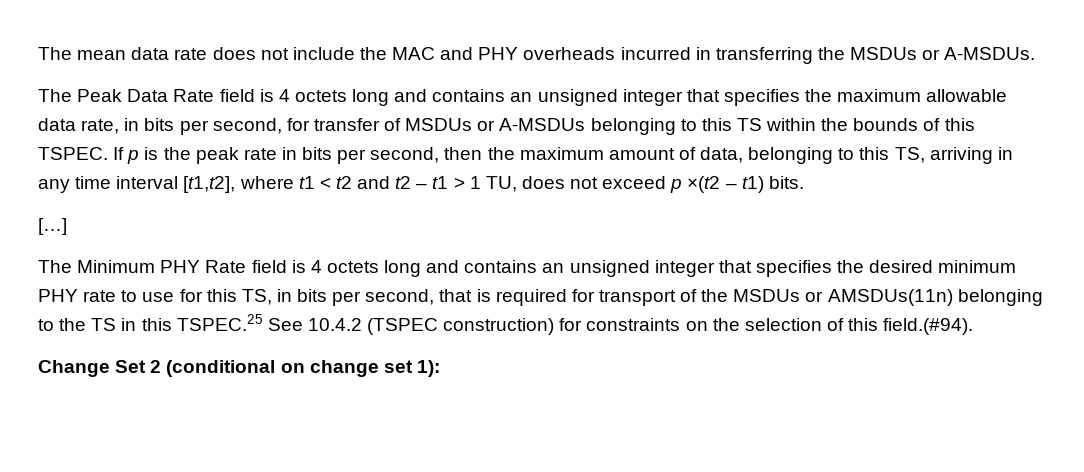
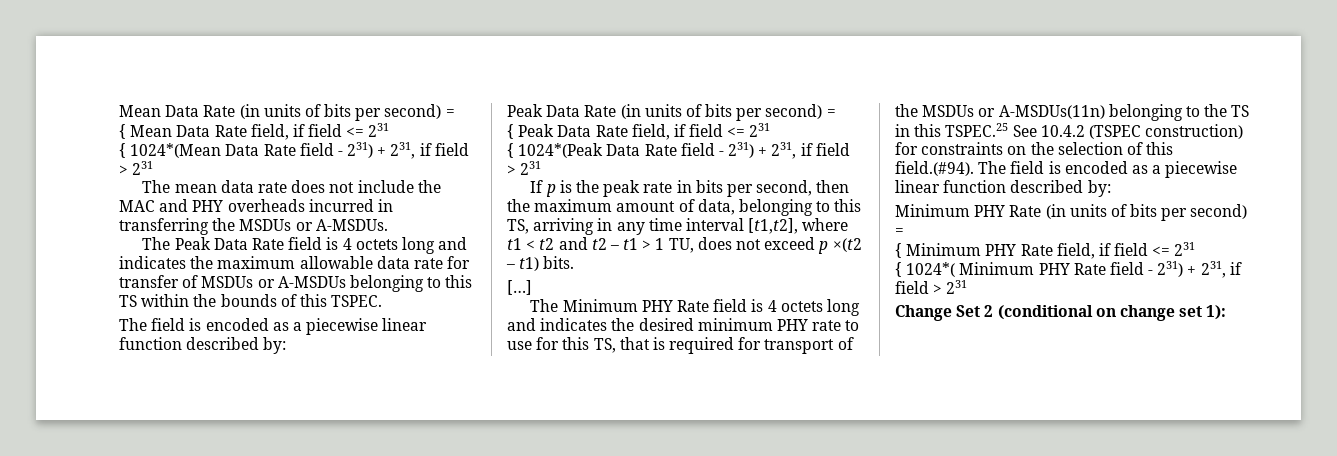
(38, 53) none -> [119,104,455,121] [119,123,390,140] [119,142,469,159] [119,161,154,175] Mean Data Rate (in units of bits per second) = // { Mean Data Rate field, if field <= 231 // { 1024*(Mean Data Rate field - 231) + 231, if field > 231 //
[432,89,1008,106] [38,118,282,135] contains an unsigned integer that specifies the maximum allowable data rate, in bits per second, -> [119,256,443,269] indicates the maximum allowable data rate
(108, 153) none -> [119,318,428,335] [119,337,287,354] [507,104,836,121] [507,123,771,140] [507,142,850,159] [507,161,542,175] // The field is encoded as a piecewise linear function described by: // Peak Data Rate (in units of bits per second) = // { Peak Data Rate field, if field <= 231 // { 1024*(Peak Data Rate field - 231) + 231, if field > 231 //
[464,260,832,277] contains an unsigned integer that specifies -> [540,318,608,331] indicates
[276,289,435,306] in bits per second, -> (616, 345) none
[827,289,953,306] AMSDUs(11n) -> [998,105,1105,119] A-MSDUs(11n)
(974, 326) none -> [978,161,1238,178] [895,180,1111,197] [895,204,1248,221] [895,228,904,236] [895,242,1196,259] [895,261,1242,278] [895,280,968,294] The field is encoded as a piecewise linear function described by: // Minimum PHY Rate (in units of bits per second) = // { Minimum PHY Rate field, if field <= 231 // { 1024*( Minimum PHY Rate field - 231) + 231, if field > 231

